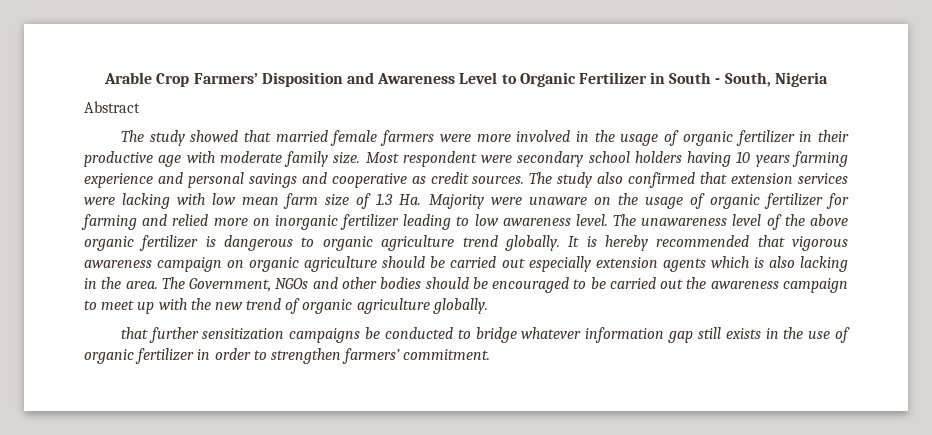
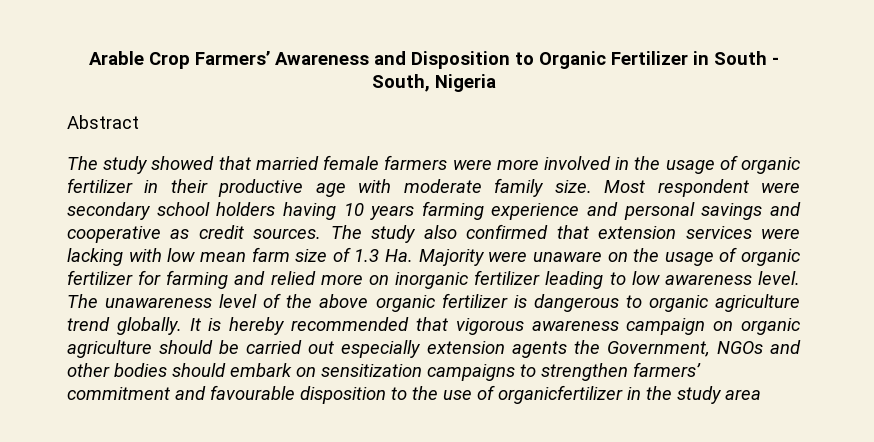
[261,72,498,87] Disposition and Awareness Level -> [274,51,510,69] Awareness and Disposition
[710,256,849,272] [84,277,185,289] which is also lacking in the area. The -> [573,340,600,354] the
[472,277,849,293] [84,298,488,314] [120,327,850,343] [84,348,491,364] be encouraged to be carried out the awareness campaign to meet up with the new trend of organic agriculture globally. // that further sensitization campaigns be conducted to bridge whatever information gap still exists in the use of organic fertilizer in order to strengthen farmers’ commitment. -> [230,362,701,381] [67,385,761,404] embark on sensitization campaigns to strengthen farmers’ commitment and favourable disposition to the use of organicfertilizer in the study area

